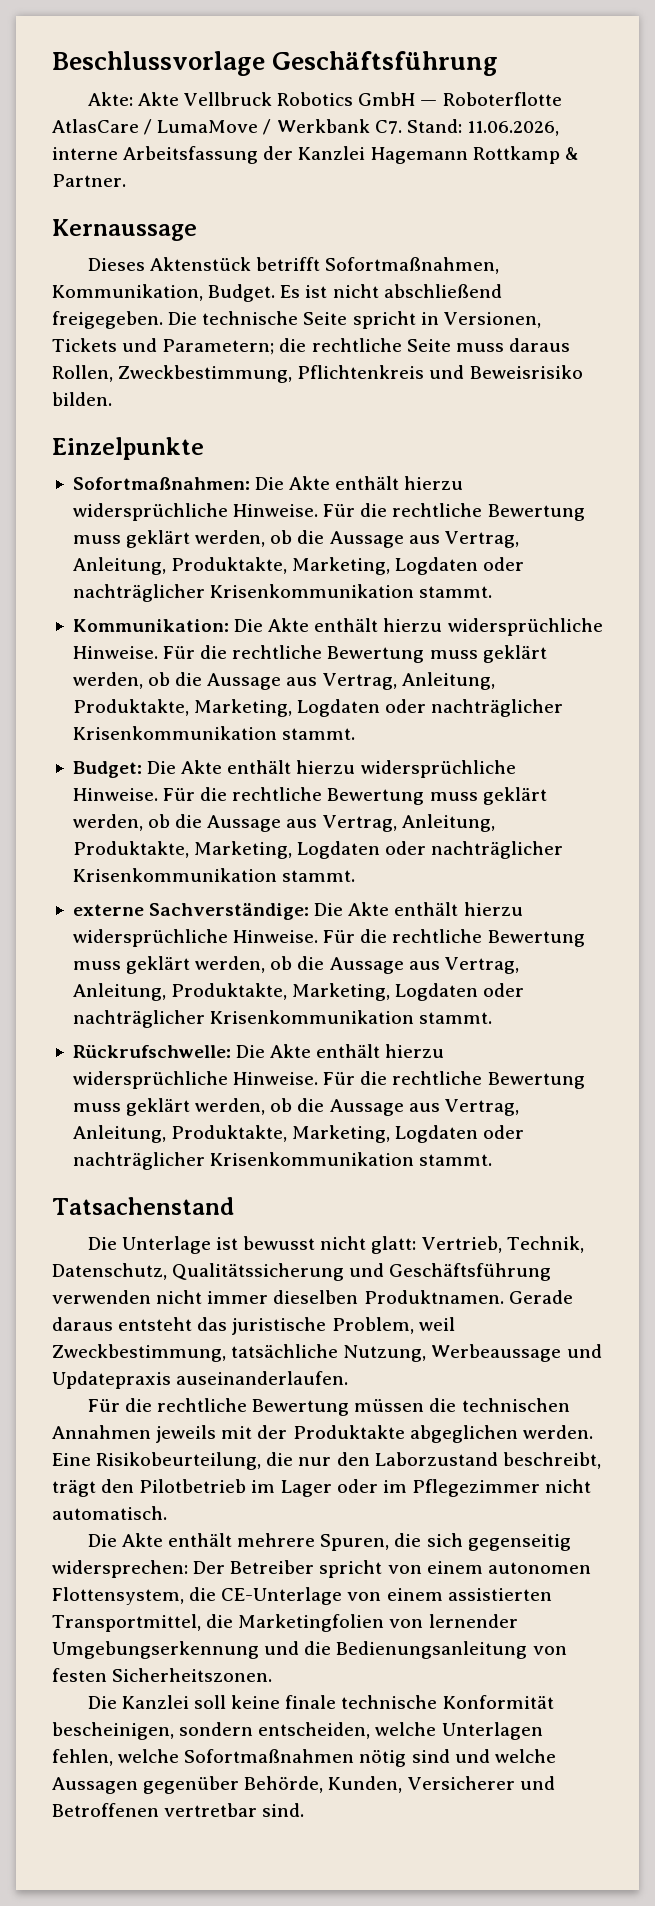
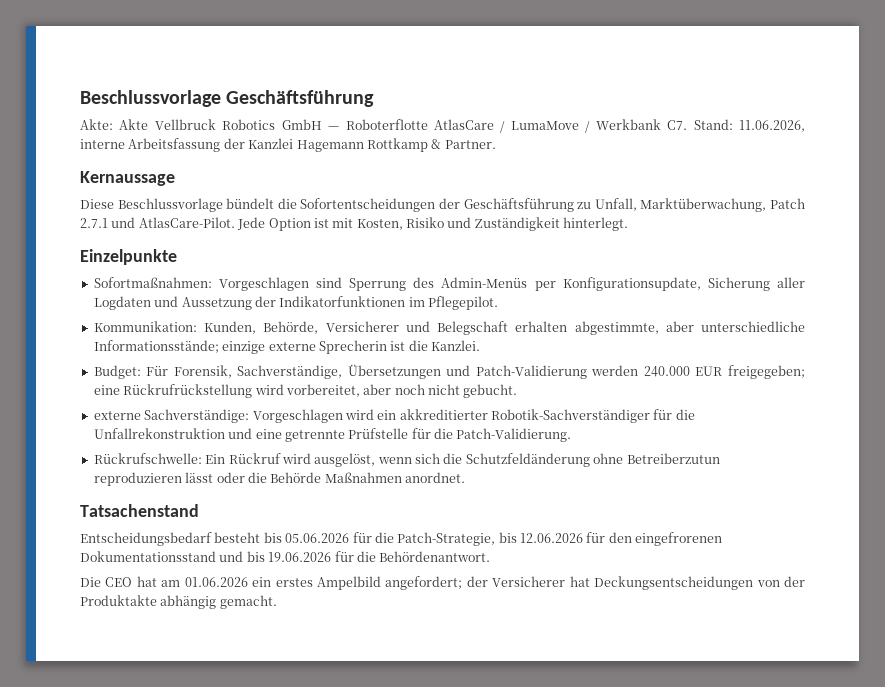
[87,257,500,274] [52,284,502,302] [52,311,541,329] [52,338,570,355] [52,365,583,383] [52,392,112,406] [52,437,204,460] [72,476,464,490] [72,503,585,521] [72,530,519,548] [72,557,525,575] [72,584,493,602] [72,618,603,636] [72,645,547,663] [72,672,495,690] [72,699,564,717] [72,726,356,740] [72,760,516,778] [72,787,547,805] [72,814,495,832] [72,841,564,859] [72,868,356,882] [72,902,523,920] [72,929,585,947] [72,956,519,974] [72,983,525,1001] [72,1010,493,1028] [72,1044,445,1058] [72,1071,585,1089] [72,1098,519,1116] [72,1125,525,1143] [72,1152,493,1170] [52,1197,234,1215] [87,1236,584,1254] [52,1263,552,1281] [52,1290,573,1304] [52,1317,455,1335] [52,1344,602,1362] [52,1371,349,1389] [87,1398,570,1416] [52,1425,593,1443] [52,1452,601,1470] [52,1479,592,1497] [52,1506,167,1520] [87,1533,571,1551] [52,1560,591,1578] [52,1587,552,1605] [52,1614,518,1632] [52,1641,567,1659] [52,1668,273,1682] [87,1695,554,1709] [52,1722,543,1740] [52,1749,556,1767] [52,1776,555,1794] [52,1803,305,1817] Dieses Aktenstück betrifft Sofortmaßnahmen, Kommunikation, Budget. Es ist nicht abschließend freigegeben. Die technische Seite spricht in Versionen, Tickets und Parametern; die rechtliche Seite muss daraus Rollen, Zweckbestimmung, Pflichtenkreis und Beweisrisiko bilden. // Einzelpunkte // Sofortmaßnahmen: Die Akte enthält hierzu widersprüchliche Hinweise. Für die rechtliche Bewertung muss geklärt werden, ob die Aussage aus Vertrag, Anleitung, Produktakte, Marketing, Logdaten oder nachträglicher Krisenkommunikation stammt. // Kommunikation: Die Akte enthält hierzu widersprüchliche Hinweise. Für die rechtliche Bewertung muss geklärt werden, ob die Aussage aus Vertrag, Anleitung, Produktakte, Marketing, Logdaten oder nachträglicher Krisenkommunikation stammt. // Budget: Die Akte enthält hierzu widersprüchliche Hinweise. Für die rechtliche Bewertung muss geklärt werden, ob die Aussage aus Vertrag, Anleitung, Produktakte, Marketing, Logdaten oder nachträglicher Krisenkommunikation stammt. // externe Sachverständige: Die Akte enthält hierzu widersprüchliche Hinweise. Für die rechtliche Bewertung muss geklärt werden, ob die Aussage aus Vertrag, Anleitung, Produktakte, Marketing, Logdaten oder nachträglicher Krisenkommunikation stammt. // Rückrufschwelle: Die Akte enthält hierzu widersprüchliche Hinweise. Für die rechtliche Bewertung muss geklärt werden, ob die Aussage aus Vertrag, Anleitung, Produktakte, Marketing, Logdaten oder nachträglicher Krisenkommunikation stammt. // Tatsachenstand // Die Unterlage ist bewusst nicht glatt: Vertrieb, Technik, Datenschutz, Qualitätssicherung und Geschäftsführung verwenden nicht immer dieselben Produktnamen. Gerade daraus entsteht das juristische Problem, weil Zweckbestimmung, tatsächliche Nutzung, Werbeaussage und Updatepraxis auseinanderlaufen. // Für die rechtliche Bewertung müssen die technischen Annahmen jeweils mit der Produktakte abgeglichen werden. Eine Risikobeurteilung, die nur den Laborzustand beschreibt, trägt den Pilotbetrieb im Lager oder im Pflegezimmer nicht automatisch. // Die Akte enthält mehrere Spuren, die sich gegenseitig widersprechen: Der Betreiber spricht von einem autonomen Flottensystem, die CE-Unterlage von einem assistierten Transportmittel, die Marketingfolien von lernender Umgebungserkennung und die Bedienungsanleitung von festen Sicherheitszonen. // Die Kanzlei soll keine finale technische Konformität bescheinigen, sondern entscheiden, welche Unterlagen fehlen, welche Sofortmaßnahmen nötig sind und welche Aussagen gegenüber Behörde, Kunden, Versicherer und Betroffenen vertretbar sind. -> [80,198,806,212] [80,217,629,231] [80,249,177,265] [93,277,806,291] [93,296,498,310] [93,321,805,335] [93,340,480,354] [93,364,805,379] [93,384,518,398] [93,409,695,423] [93,428,572,442] [93,453,720,467] [93,472,465,486] [80,504,199,517] [80,532,723,546] [80,551,491,562] [80,576,806,590] [80,595,277,609] Diese Beschlussvorlage bündelt die Sofortentscheidungen der Geschäftsführung zu Unfall, Marktüberwachung, Patch 2.7.1 und AtlasCare-Pilot. Jede Option ist mit Kosten, Risiko und Zuständigkeit hinterlegt. // Einzelpunkte // Sofortmaßnahmen: Vorgeschlagen sind Sperrung des Admin-Menüs per Konfigurationsupdate, Sicherung aller Logdaten und Aussetzung der Indikatorfunktionen im Pflegepilot. // Kommunikation: Kunden, Behörde, Versicherer und Belegschaft erhalten abgestimmte, aber unterschiedliche Informationsstände; einzige externe Sprecherin ist die Kanzlei. // Budget: Für Forensik, Sachverständige, Übersetzungen und Patch-Validierung werden 240.000 EUR freigegeben; eine Rückrufrückstellung wird vorbereitet, aber noch nicht gebucht. // externe Sachverständige: Vorgeschlagen wird ein akkreditierter Robotik-Sachverständiger für die Unfallrekonstruktion und eine getrennte Prüfstelle für die Patch-Validierung. // Rückrufschwelle: Ein Rückruf wird ausgelöst, wenn sich die Schutzfeldänderung ohne Betreiberzutun reproduzieren lässt oder die Behörde Maßnahmen anordnet. // Tatsachenstand // Entscheidungsbedarf besteht bis 05.06.2026 für die Patch-Strategie, bis 12.06.2026 für den eingefrorenen Dokumentationsstand und bis 19.06.2026 für die Behördenantwort. // Die CEO hat am 01.06.2026 ein erstes Ampelbild angefordert; der Versicherer hat Deckungsentscheidungen von der Produktakte abhängig gemacht.

